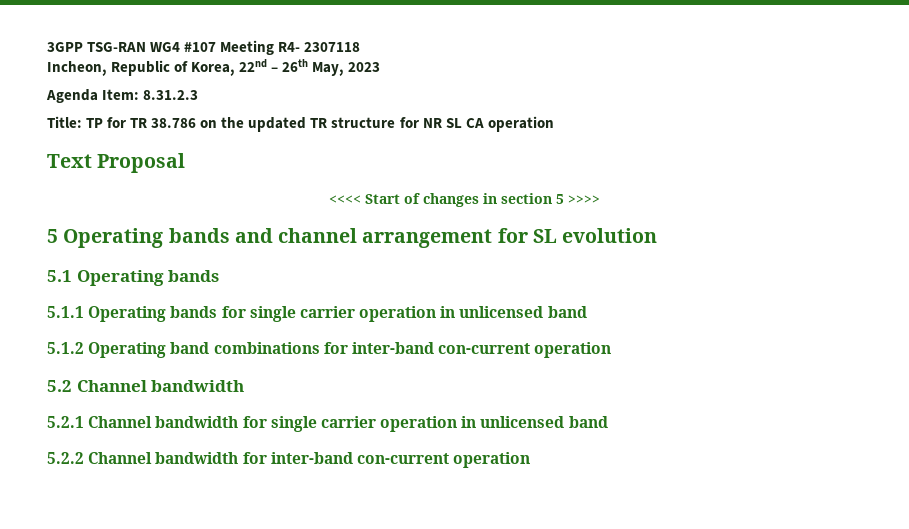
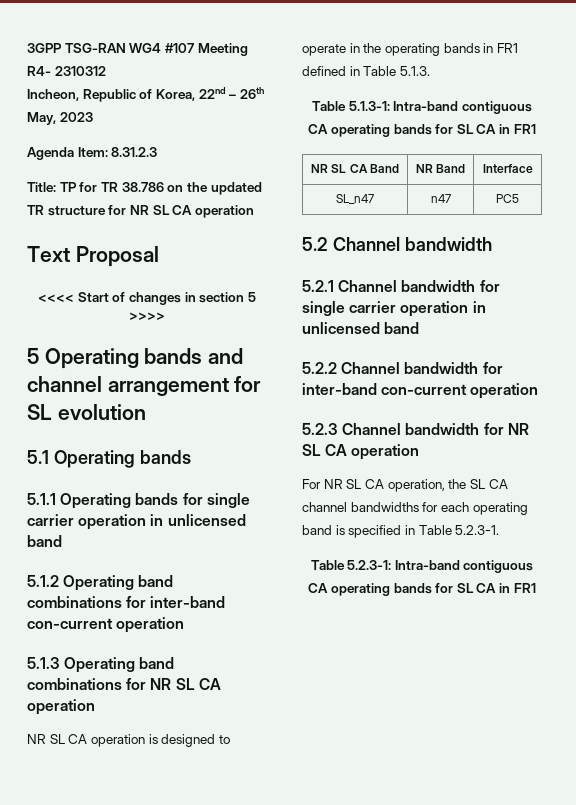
[304,42,361,52] 2307118 -> [54,66,106,76] 2310312
(612, 350) none -> [27,657,175,673] [27,678,221,690] [27,699,95,715] [27,734,230,747] [302,43,518,56] [302,66,430,76] [312,101,532,114] [308,124,536,137] [311,164,399,173] [415,164,466,173] [482,164,533,173] [336,194,374,204] [430,194,451,203] [496,194,519,203] // 5.1.3 Operating band combinations for NR SL CA operation // NR SL CA operation is designed to operate in the operating bands in FR1 defined in Table 5.1.3. // Table 5.1.3-1: Intra-band contiguous CA operating bands for SL CA in FR1 // NR SL CA Band | NR Band | Interface // SL_n47 | n47 | PC5
(531, 460) none -> [302,423,529,435] [302,444,420,460] [302,479,508,492] [302,502,528,515] [302,525,500,538] [310,560,534,573] [308,583,536,596] // 5.2.3 Channel bandwidth for NR SL CA operation // For NR SL CA operation, the SL CA channel bandwidths for each operating band is specified in Table 5.2.3-1. // Table 5.2.3-1: Intra-band contiguous CA operating bands for SL CA in FR1

